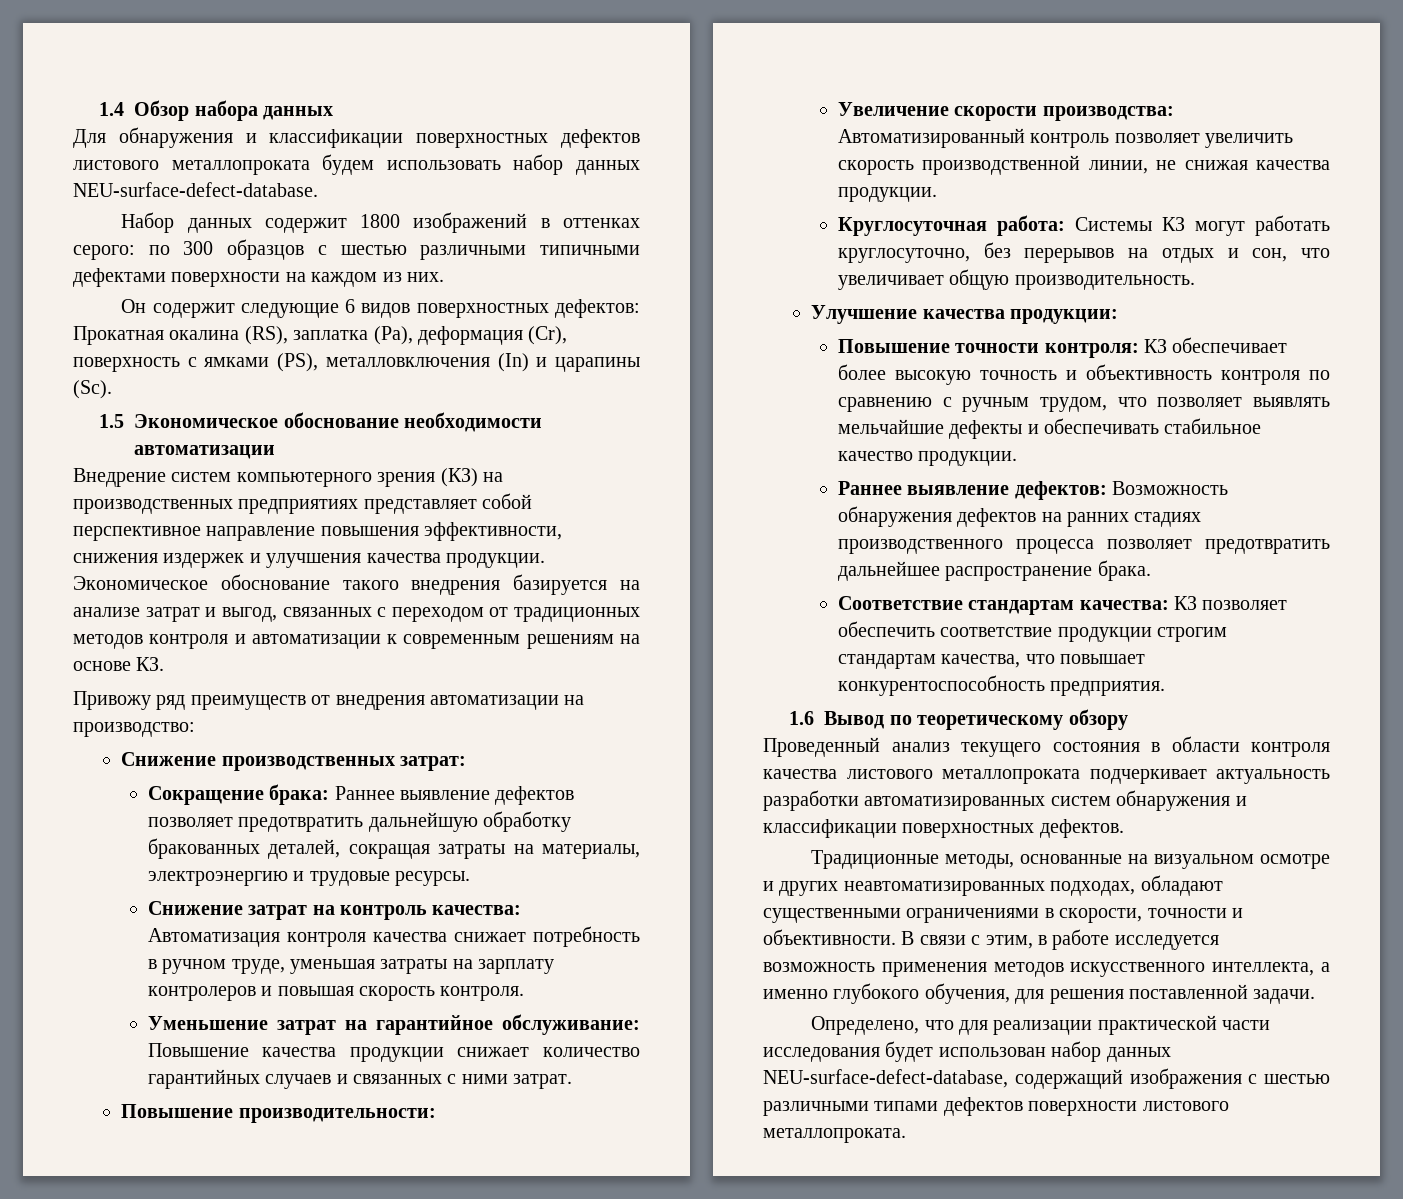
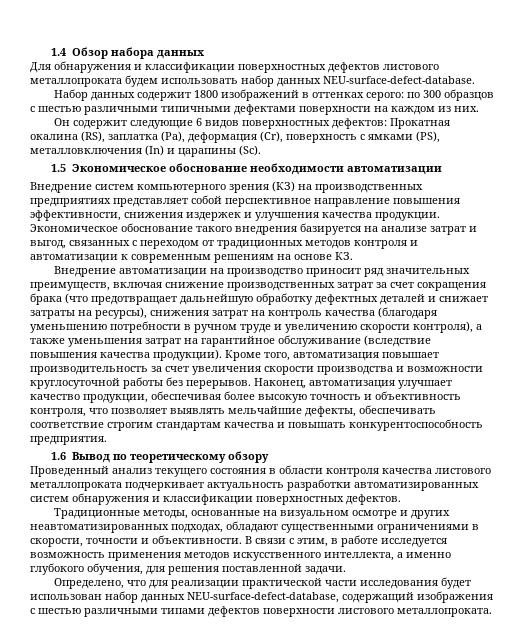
[73,691,585,710] [73,722,195,737] [121,752,467,771] [147,784,575,805] [147,811,572,832] [147,838,640,859] [147,871,471,886] [147,901,522,920] [147,926,640,947] [147,959,555,974] [147,986,525,1001] [147,1014,640,1035] [147,1043,640,1062] [147,1069,573,1089] [121,1104,436,1123] [837,102,1174,121] [837,128,1294,148] [837,155,1330,175] [837,187,937,202] [837,215,1330,236] [837,242,1330,263] [837,269,1195,290] [811,305,1119,324] [837,337,1288,358] Привожу ряд преимуществ от внедрения автоматизации на производство: // Снижение производственных затрат: // Сокращение брака: Раннее выявление дефектов позволяет предотвратить дальнейшую обработку бракованных деталей, сокращая затраты на материалы, электроэнергию и трудовые ресурсы. // Снижение затрат на контроль качества: Автоматизация контроля качества снижает потребность в ручном труде, уменьшая затраты на зарплату контролеров и повышая скорость контроля. // Уменьшение затрат на гарантийное обслуживание: Повышение качества продукции снижает количество гарантийных случаев и связанных с ними затрат. // Повышение производительности: // Увеличение скорости производства: Автоматизированный контроль позволяет увеличить скорость производственной линии, не снижая качества продукции. // Круглосуточная работа: Системы КЗ могут работать круглосуточно, без перерывов на отдых и сон, что увеличивает общую производительность. // Улучшение качества продукции: // Повышение точности контроля: КЗ обеспечивает -> [54,266,471,277] [30,282,486,291] [30,293,488,305] [30,307,437,319] [30,321,482,333] [30,335,431,347] [30,349,439,361] [30,366,483,375] [30,377,452,389] [30,391,221,403] Внедрение автоматизации на производство приносит ряд значительных преимуществ, включая снижение производственных затрат за счет сокращения брака (что предотвращает дальнейшую обработку дефектных деталей и снижает затраты на ресурсы), снижения затрат на контроль качества (благодаря уменьшению потребности в ручном труде и увеличению скорости контроля), а также уменьшения затрат на гарантийное обслуживание (вследствие повышения качества продукции). Кроме того, автоматизация повышает производительность за счет увеличения скорости производства и возможности круглосуточной работы без перерывов. Наконец, автоматизация улучшает качество продукции, обеспечивая
[1220,370,1330,385] [837,397,1330,412] [837,418,1262,439] [837,451,1018,466] [837,481,1229,500] [837,506,1202,527] [837,539,1330,554] [837,560,1151,581] [837,596,1288,615] [837,621,1228,642] [837,654,1146,669] контроля по сравнению с ручным трудом, что позволяет выявлять мельчайшие дефекты и обеспечивать стабильное качество продукции. // Раннее выявление дефектов: Возможность обнаружения дефектов на ранних стадиях производственного процесса позволяет предотвратить дальнейшее распространение брака. // Соответствие стандартам качества: КЗ позволяет обеспечить соответствие продукции строгим стандартам качества, что повышает -> [30,405,436,417] [30,422,346,431] контроля, что позволяет выявлять мельчайшие дефекты, обеспечивать соответствие строгим стандартам качества и повышать

